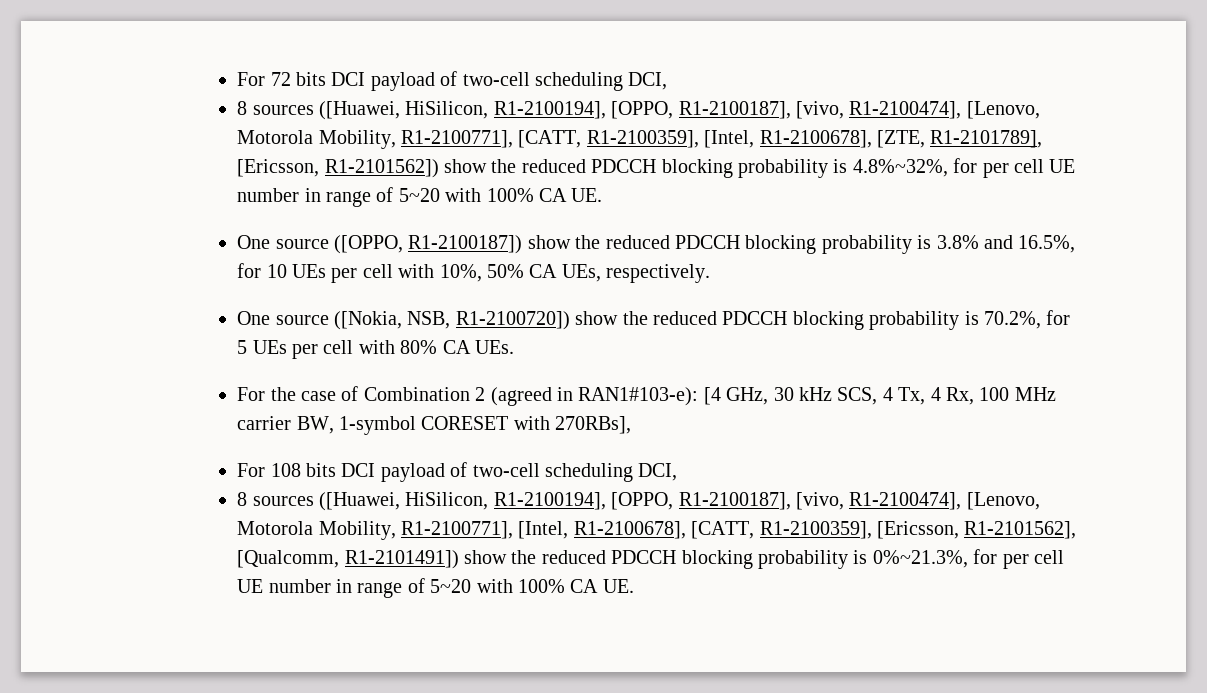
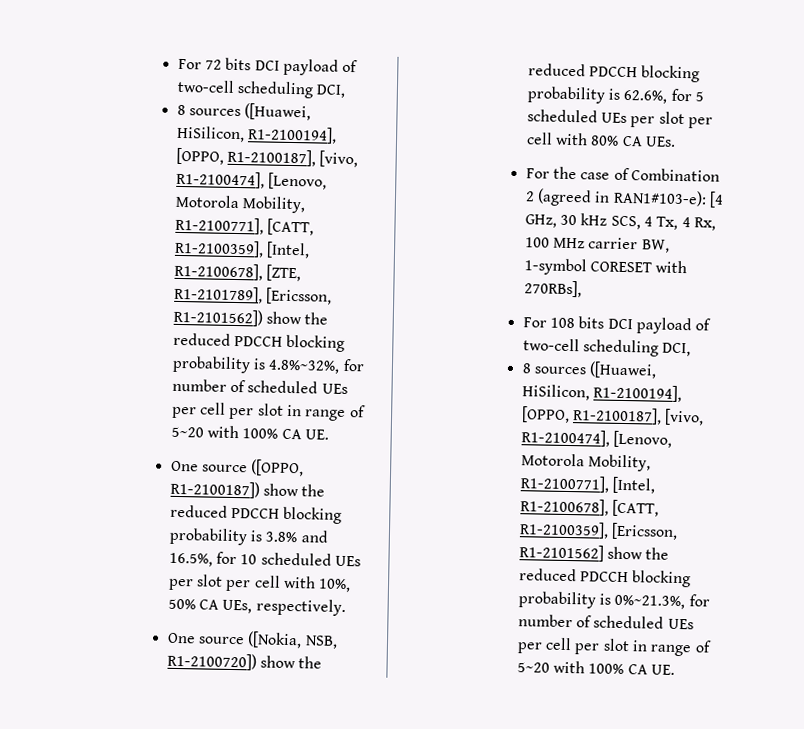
[982,159,1076,178] [237,188,300,202] per cell UE number -> [171,378,348,395] [171,402,284,420] number of scheduled UEs per cell per slot
[291,264,358,283] UEs per -> [260,552,361,567] [167,574,252,592] scheduled UEs per slot per
[983,311,1041,329] 70.2%, -> [623,89,668,104] 62.6%,
[252,340,318,359] UEs per -> [526,109,713,129] scheduled UEs per slot per
[964,521,1077,539] [237,550,459,569] R1-2101562], [Qualcomm, R1-2101491]) -> [518,544,604,562] R1-2101562]
[1002,550,1064,569] [237,579,331,593] per cell UE number -> [517,614,694,630] [516,637,630,655] number of scheduled UEs per cell per slot

